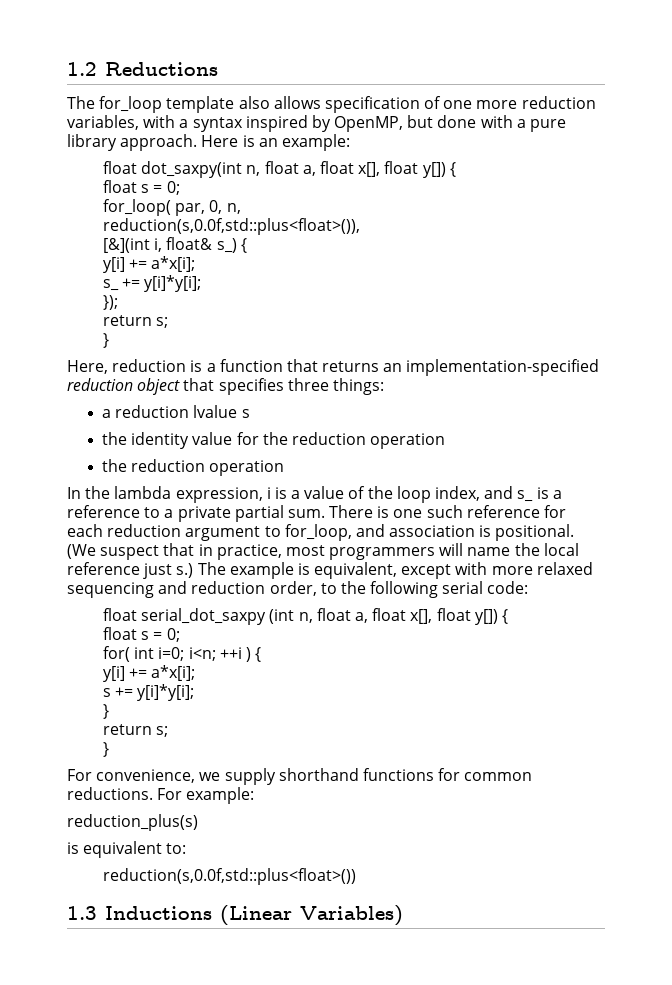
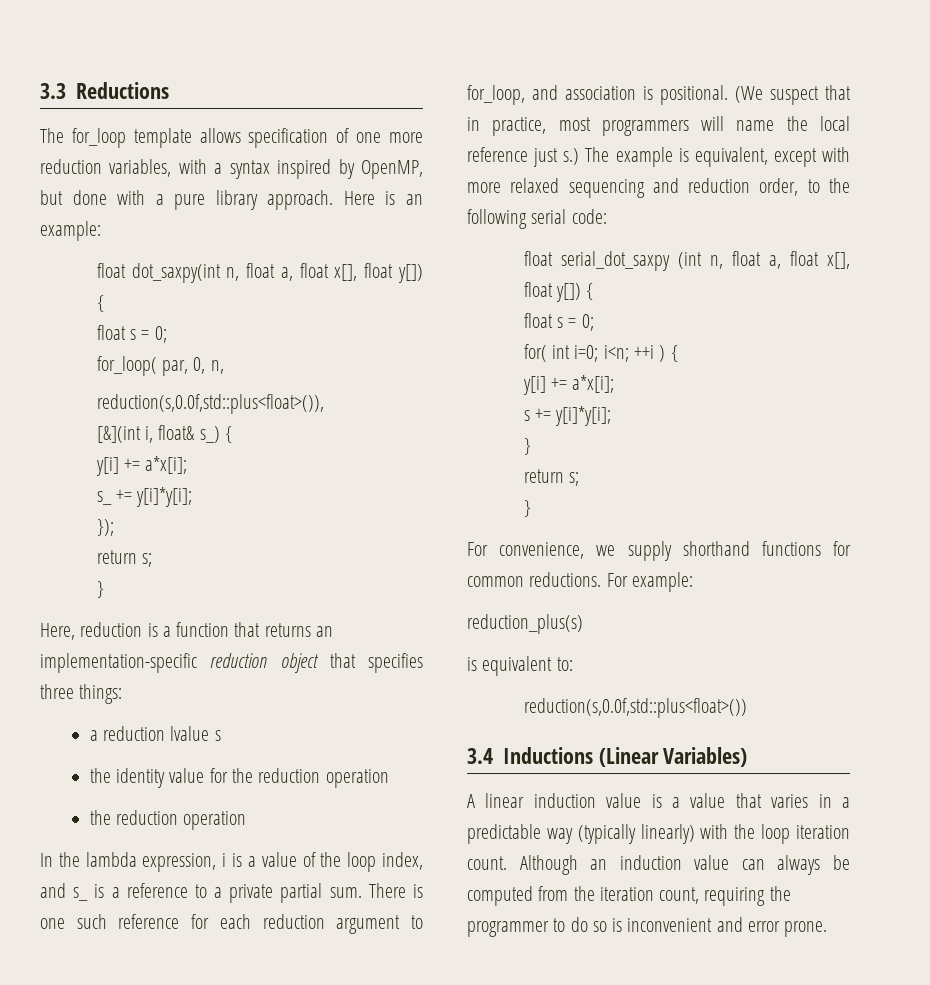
[67,62,97,76] 1.2 -> [40,83,66,99] 3.3
[238,96,270,109] also -> (192, 138) none
[406,359,600,376] implementation-specified -> [40,653,197,673] implementation-specific
[67,906,97,920] 1.3 -> [467,748,493,764] 3.4
(403, 915) none -> [467,793,850,808] [467,824,850,844] [467,855,850,875] [467,886,791,906] [467,917,828,937] // A linear induction value is a value that varies in a predictable way (typically linearly) with the loop iteration count. Although an induction value can always be computed from the iteration count, requiring the programmer to do so is inconvenient and error prone.

